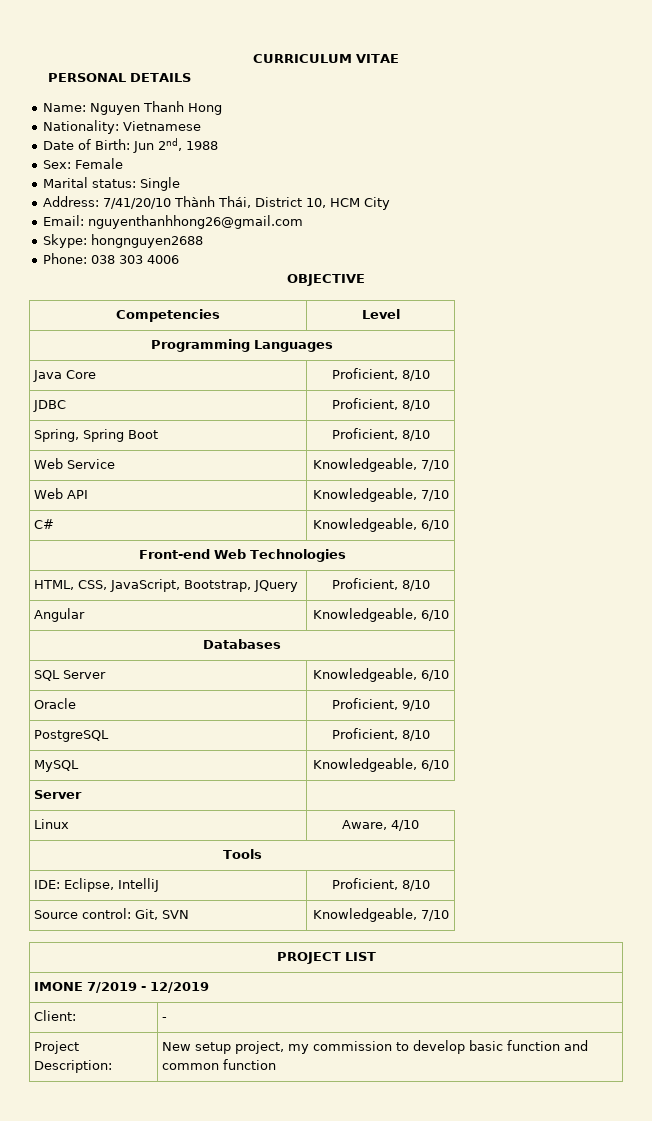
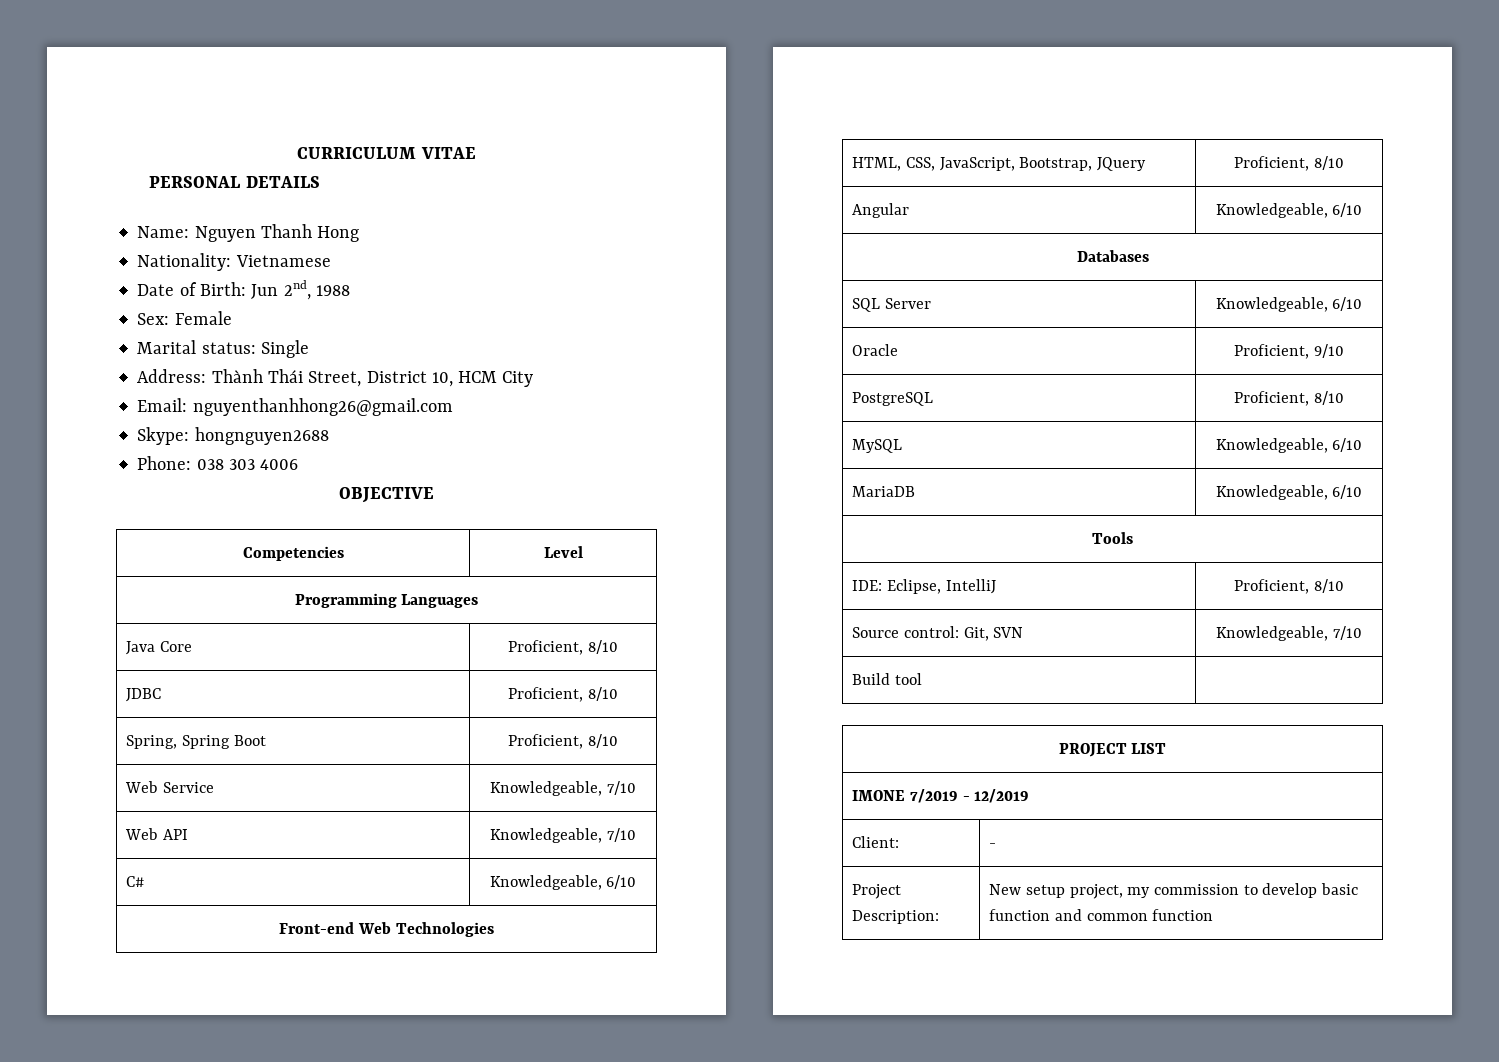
[102,196,251,209] 7/41/20/10 Thành Thái, -> [211,369,362,387] Thành Thái Street,
[34,790,83,799] [34,819,70,829] [342,820,419,831] Server // Linux | Aware, 4/10 -> [852,486,916,497] [1215,485,1363,500] MariaDB | Knowledgeable, 6/10
(449, 915) none -> [852,673,922,685] // Build tool |

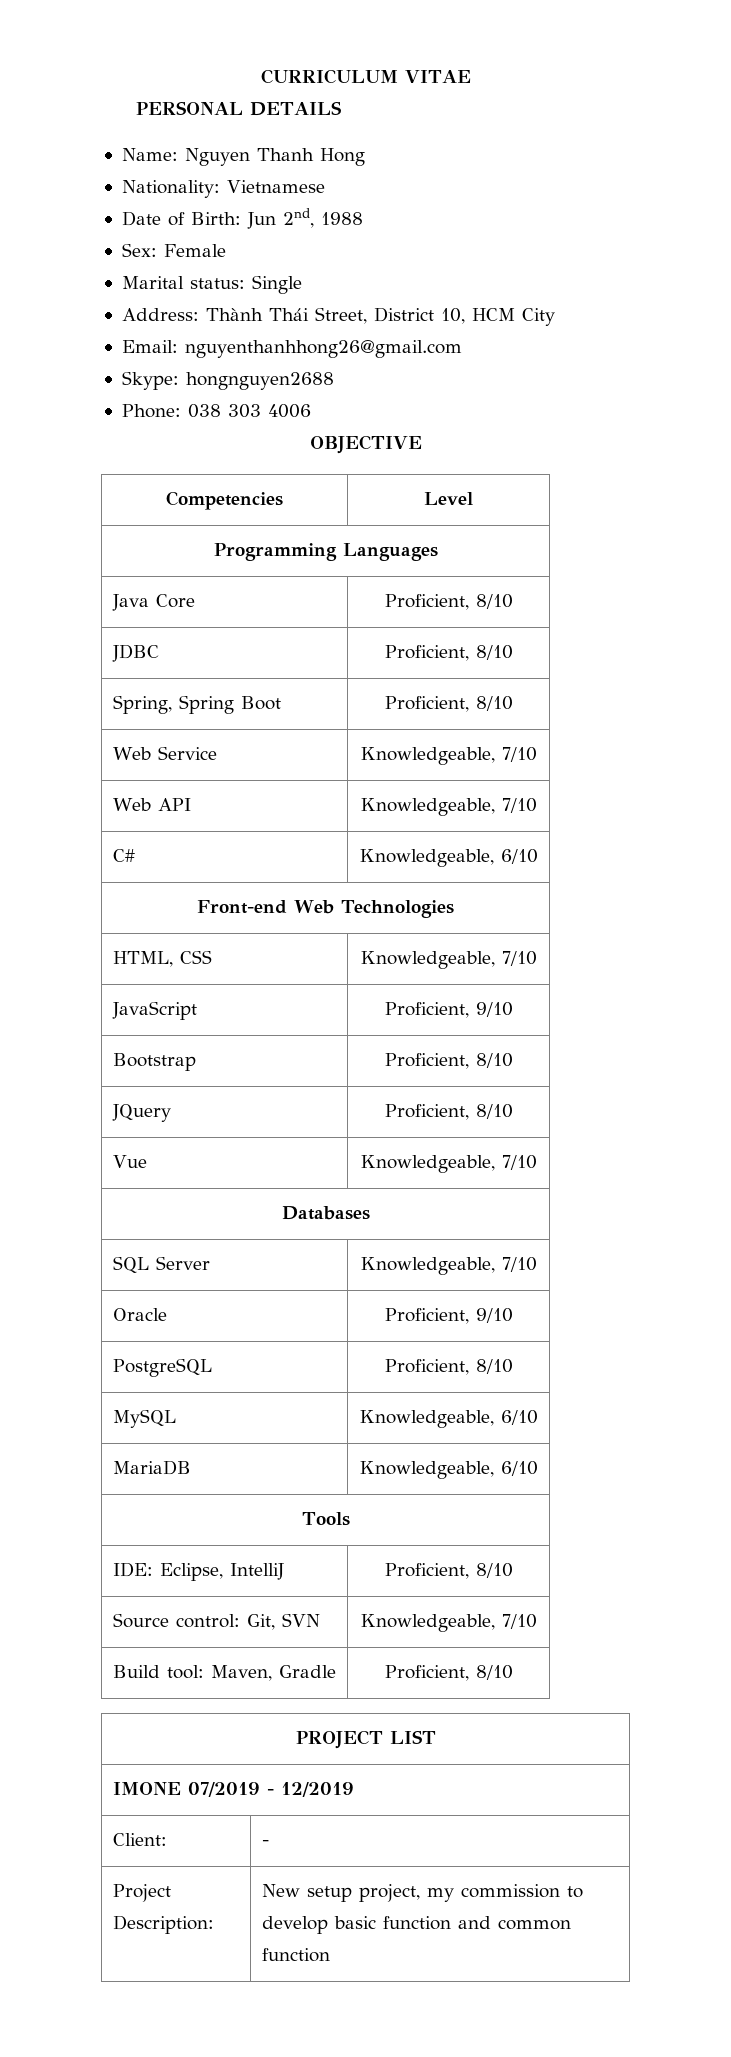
[905,157,1093,171] CSS, JavaScript, Bootstrap, -> [179,950,212,964] [360,951,537,969] [111,1001,197,1020] [384,1002,513,1018] [112,1053,196,1071] [384,1053,513,1069] CSS | Knowledgeable, 7/10 // JavaScript | Proficient, 9/10 // Bootstrap | Proficient, 8/10 //
[852,203,910,218] [1215,203,1363,218] Angular | Knowledgeable, 6/10 -> [112,1155,147,1168] [360,1155,537,1173] Vue | Knowledgeable, 7/10
[1332,297,1363,311] 6/10 -> [501,1257,537,1272] 7/10
[894,673,922,685] tool | -> [166,1665,336,1681] [384,1665,513,1681] tool: Maven, Gradle | Proficient, 8/10
[909,789,958,803] 7/2019 -> [187,1782,260,1797] 07/2019

